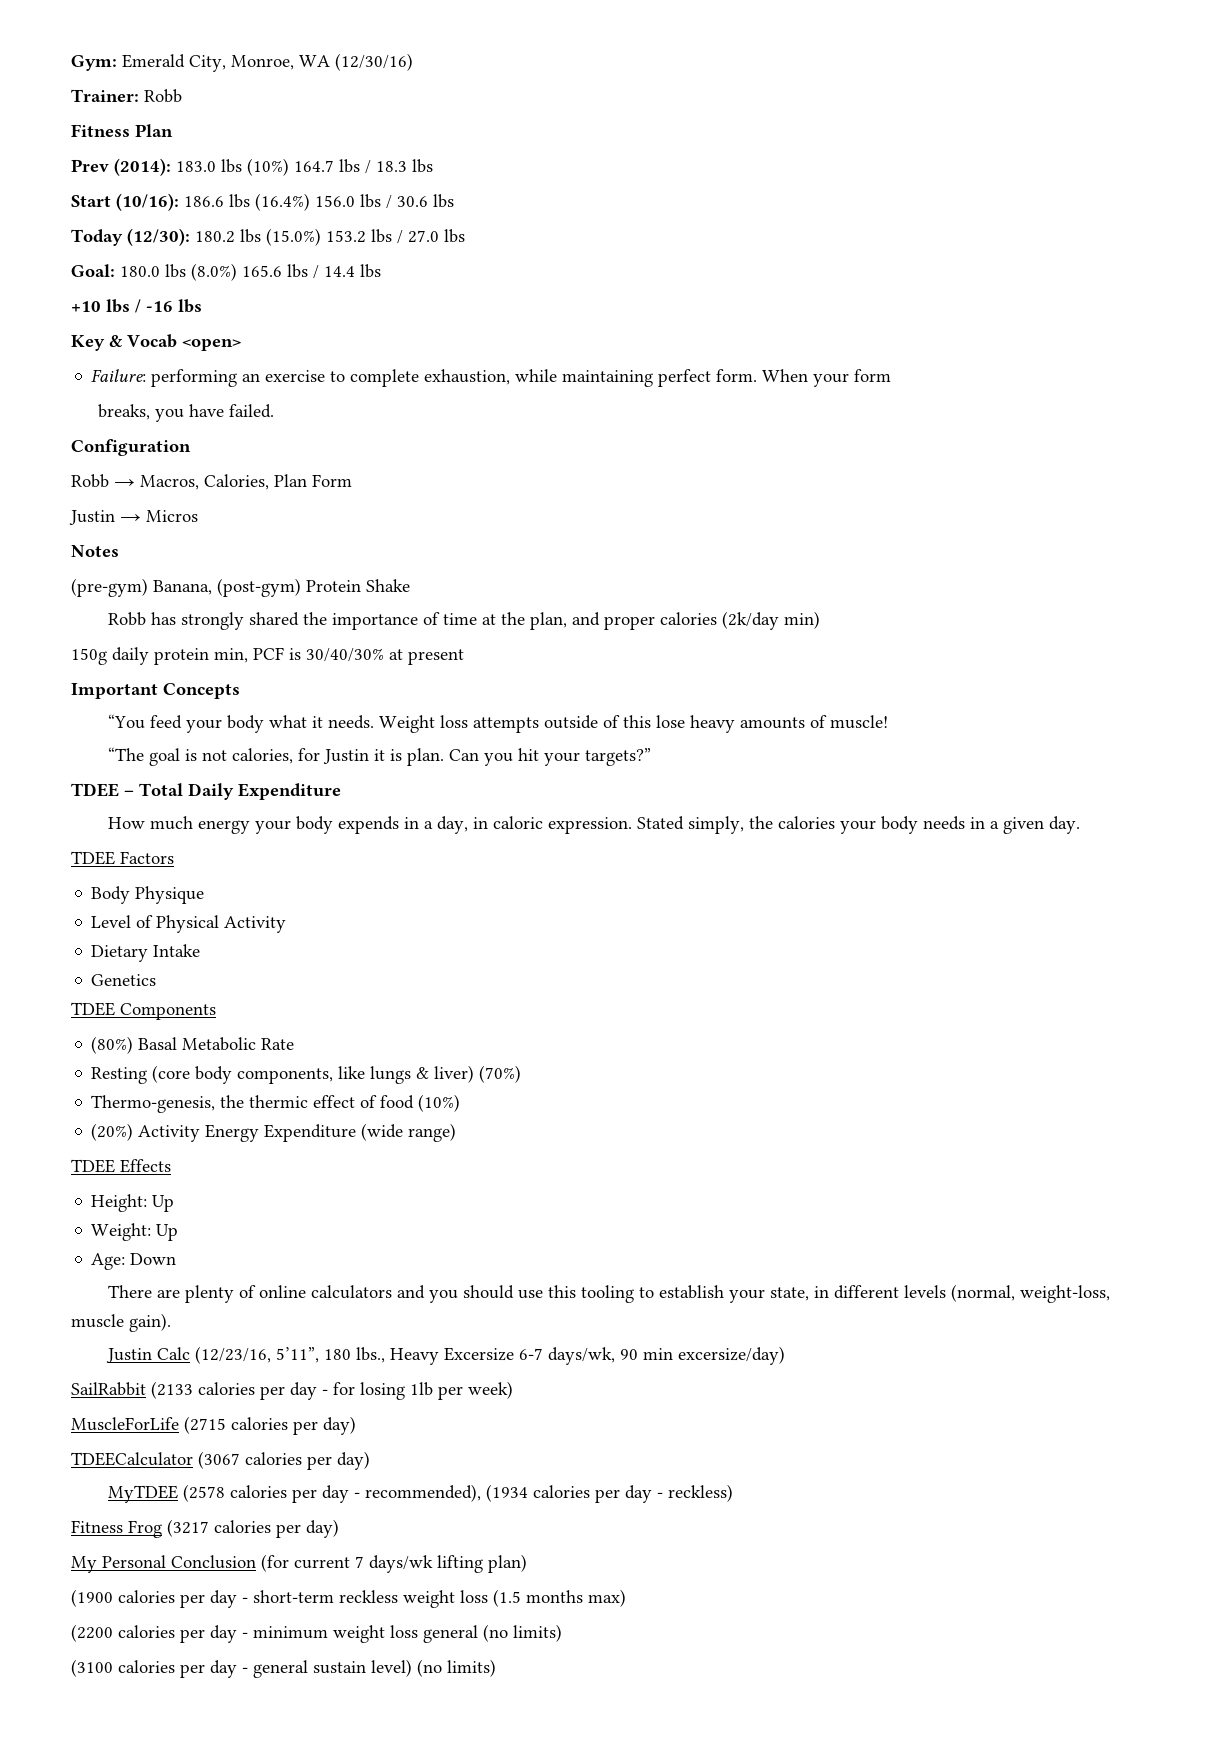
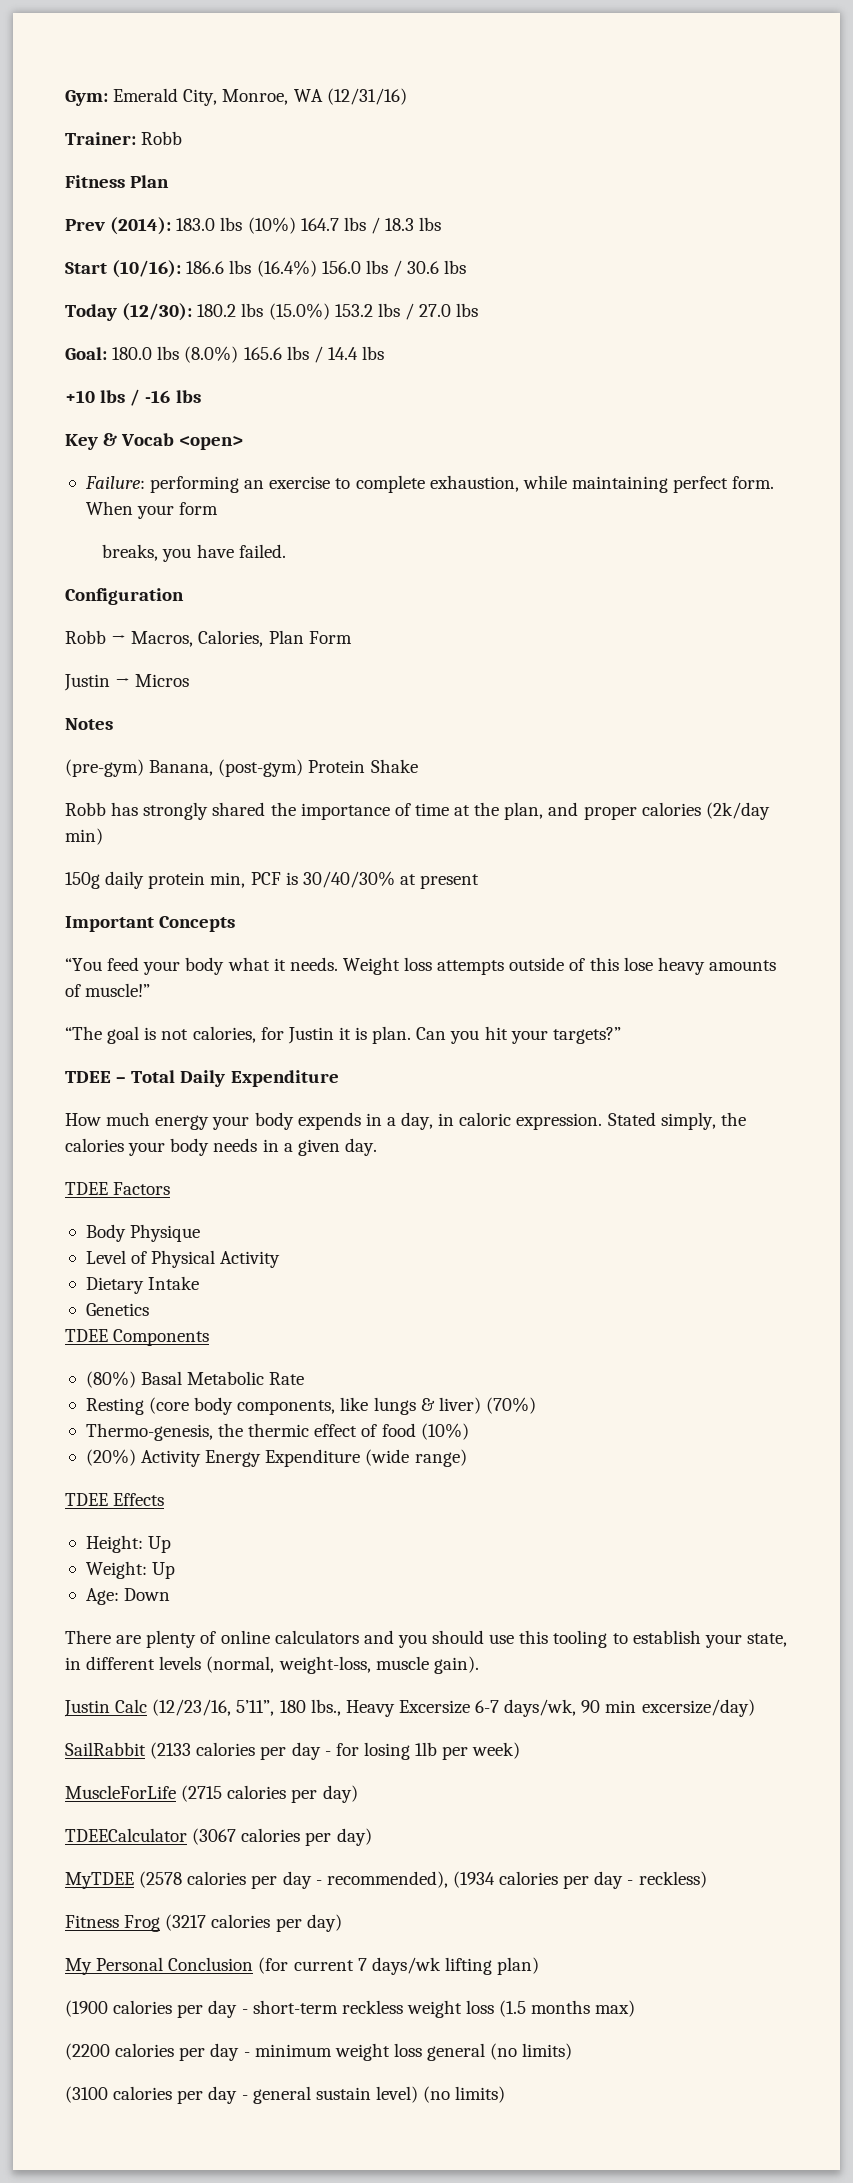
[335,53,413,71] (12/30/16) -> [326,88,407,105] (12/31/16)
[829,715,888,729] muscle! -> [85,983,151,997] muscle!”

